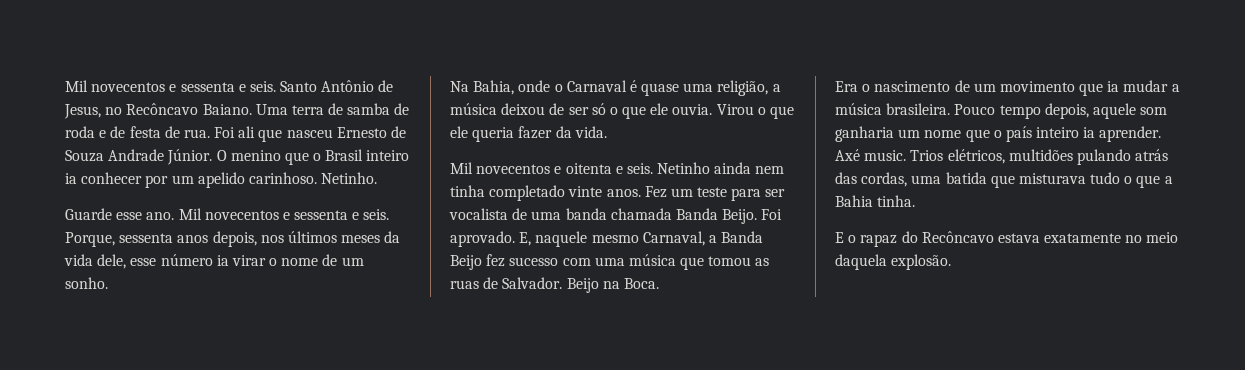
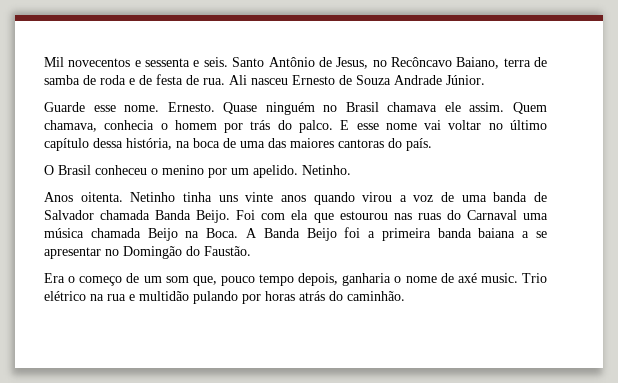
[202,104,288,115] Baiano. Uma -> [456,57,500,69] Baiano,
[214,126,283,142] Foi ali que -> [229,75,247,85] Ali
[216,149,410,165] [65,172,378,188] [65,208,390,220] [65,231,401,247] [64,254,364,269] [65,277,108,289] [450,80,781,96] [450,103,795,119] [450,126,607,142] [450,162,785,174] [450,185,786,201] [449,208,508,220] O menino que o Brasil inteiro ia conhecer por um apelido carinhoso. Netinho. // Guarde esse ano. Mil novecentos e sessenta e seis. Porque, sessenta anos depois, nos últimos meses da vida dele, esse número ia virar o nome de um sonho. // Na Bahia, onde o Carnaval é quase uma religião, a música deixou de ser só o que ele ouvia. Virou o que ele queria fazer da vida. // Mil novecentos e oitenta e seis. Netinho ainda nem tinha completado vinte anos. Fez um teste para ser vocalista -> [44,102,548,115] [44,120,547,133] [44,138,432,151] [44,165,351,178] [44,192,434,205] // Guarde esse nome. Ernesto. Quase ninguém no Brasil chamava ele assim. Quem chamava, conhecia o homem por trás do palco. E esse nome vai voltar no último capítulo dessa história, na boca de uma das maiores cantoras do país. // O Brasil conheceu o menino por um apelido. Netinho. // Anos oitenta. Netinho tinha uns vinte anos quando virou a voz
(607, 214) none -> [534,192,548,202] [44,210,94,220] de Salvador
[450,231,764,247] [450,254,770,270] [450,277,659,293] aprovado. E, naquele mesmo Carnaval, a Banda Beijo fez sucesso com uma música que tomou as ruas de Salvador. Beijo na Boca. -> [261,210,549,223] [44,227,547,241] [44,246,251,259] com ela que estourou nas ruas do Carnaval uma música chamada Beijo na Boca. A Banda Beijo foi a primeira banda baiana a se apresentar no Domingão do Faustão.
[874,80,1180,96] [835,103,1168,119] [835,126,1162,142] [835,149,1169,165] [835,172,1173,188] [835,195,916,207] [835,231,1179,247] [835,254,952,270] nascimento de um movimento que ia mudar a música brasileira. Pouco tempo depois, aquele som ganharia um nome que o país inteiro ia aprender. Axé music. Trios elétricos, multidões pulando atrás das cordas, uma batida que misturava tudo o que a Bahia tinha. // E o rapaz do Recôncavo estava exatamente no meio daquela explosão. -> [79,273,547,286] [44,291,405,304] começo de um som que, pouco tempo depois, ganharia o nome de axé music. Trio elétrico na rua e multidão pulando por horas atrás do caminhão.

